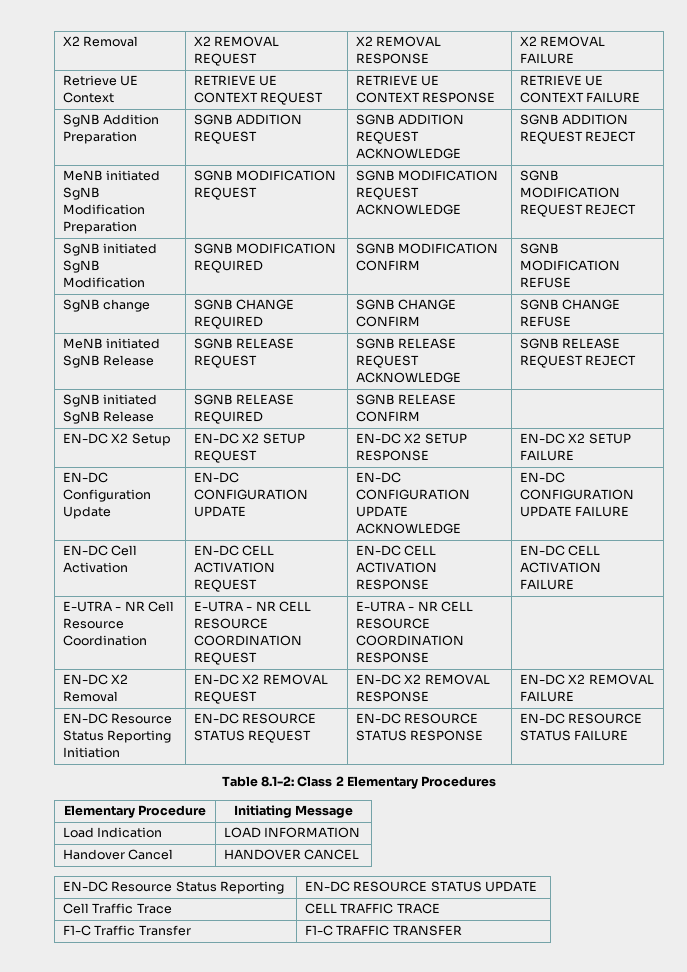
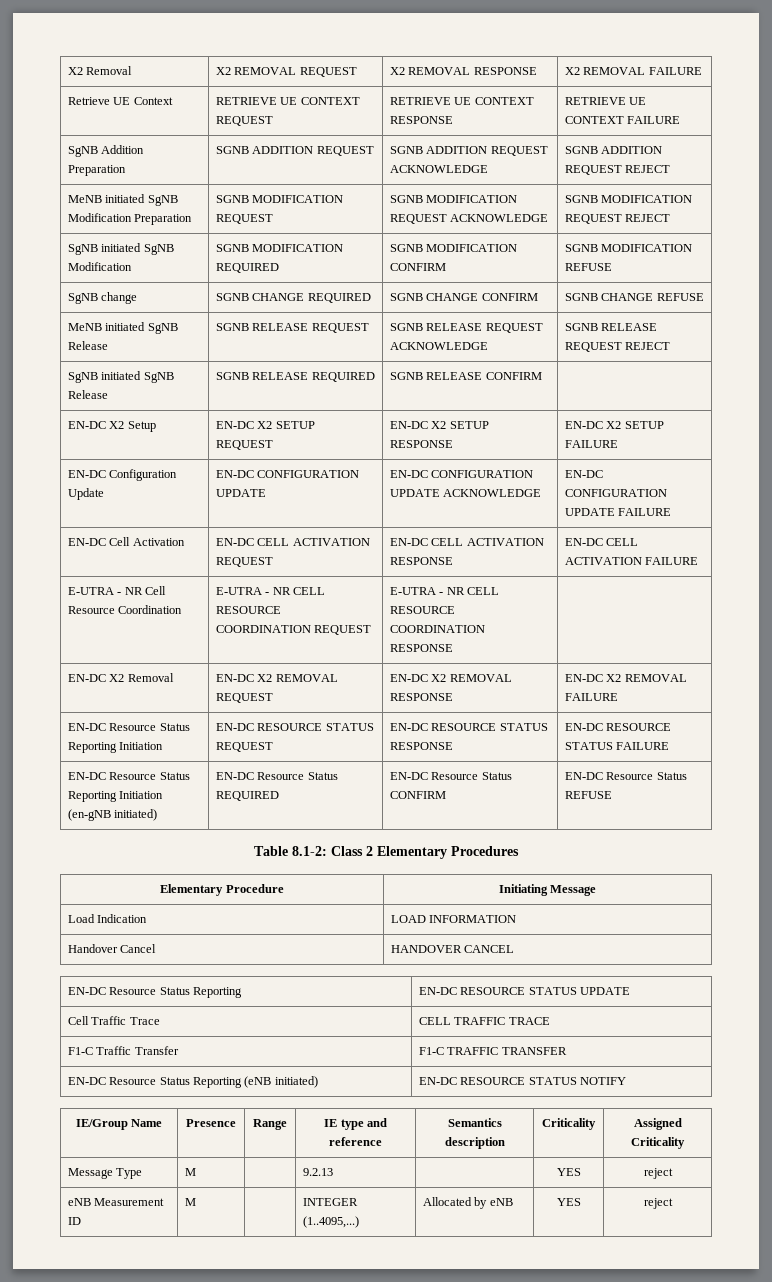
(629, 735) none -> [67,772,190,780] [67,791,164,802] [67,809,158,821] [215,772,338,780] [215,791,279,801] [389,772,512,780] [389,791,446,799] [564,772,687,780] [564,791,612,799] // EN-DC Resource Status Reporting Initiation (en-gNB initiated) | EN-DC Resource Status REQUIRED | EN-DC Resource Status CONFIRM | EN-DC Resource Status REFUSE
(462, 930) none -> [67,1076,318,1088] [418,1077,627,1085] [75,1119,163,1130] [186,1119,236,1127] [253,1119,287,1130] [324,1118,387,1130] [329,1137,382,1146] [447,1118,502,1127] [444,1137,505,1149] [542,1118,596,1130] [633,1118,682,1130] [631,1137,685,1149] [67,1168,143,1179] [184,1168,196,1176] [302,1168,333,1176] [556,1168,581,1176] [643,1168,673,1179] [67,1198,165,1206] [67,1217,81,1225] [184,1198,196,1206] [302,1198,358,1206] [302,1216,359,1228] [422,1197,513,1209] [556,1198,581,1206] [643,1198,673,1209] // EN-DC Resource Status Reporting (eNB initiated) | EN-DC RESOURCE STATUS NOTIFY // IE/Group Name | Presence | Range | IE type and reference | Semantics description | Criticality | Assigned Criticality // Message Type | M | | 9.2.13 | | YES | reject // eNB Measurement ID | M | | INTEGER (1..4095,...) | Allocated by eNB | YES | reject

